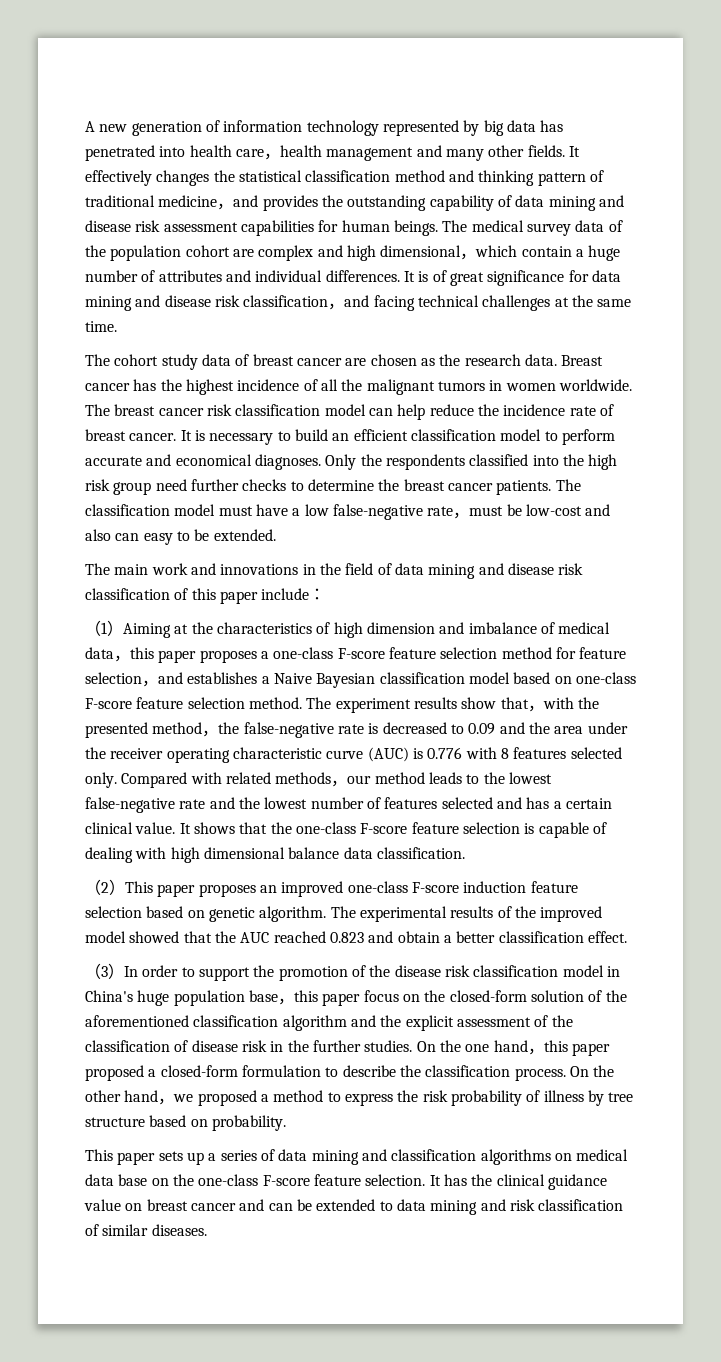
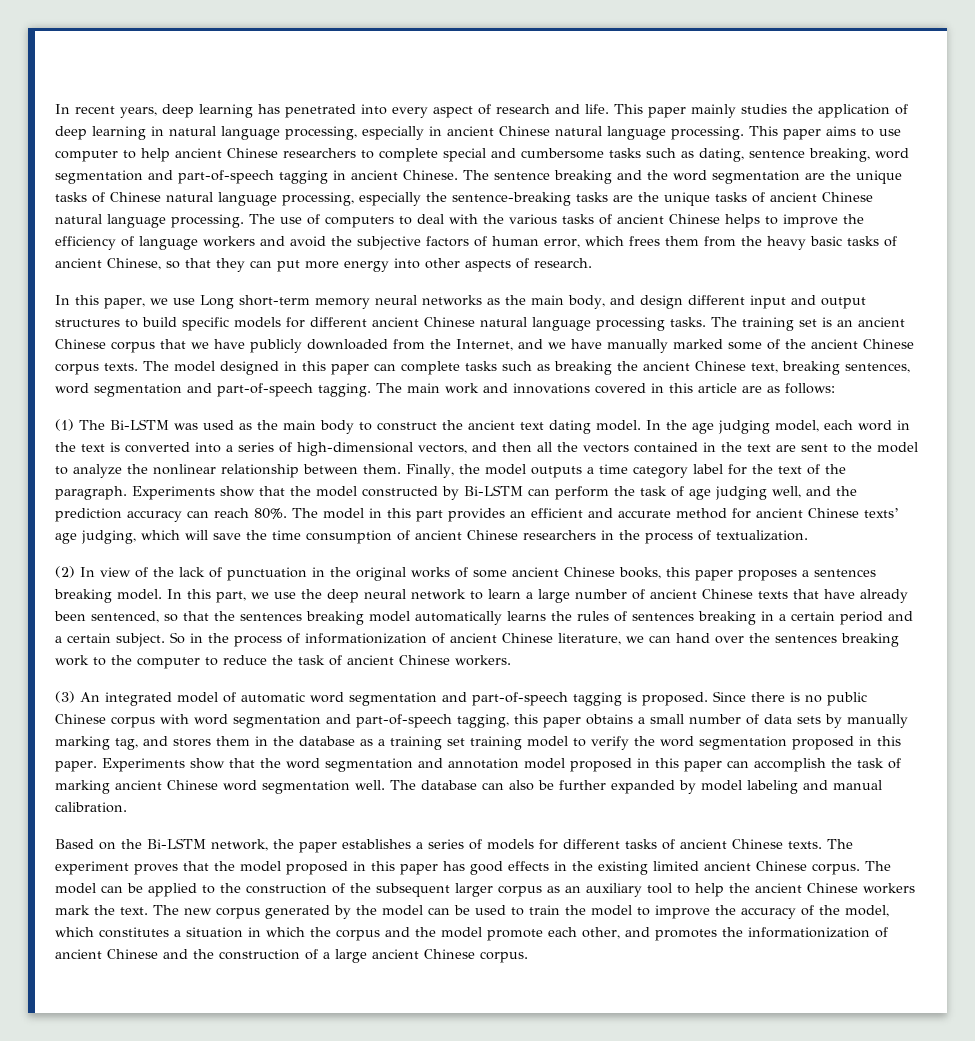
[85,120,564,136] [85,145,580,161] [85,170,604,186] [85,195,624,211] [85,220,623,236] [85,245,621,261] [85,270,621,286] [85,295,632,311] [85,321,117,332] [85,354,604,370] [85,379,632,395] [85,404,614,420] [85,429,615,445] [85,454,618,470] [85,479,581,495] [85,504,611,520] [85,529,276,545] A new generation of information technology represented by big data has penetrated into health care，health management and many other fields. It effectively changes the statistical classification method and thinking pattern of traditional medicine，and provides the outstanding capability of data mining and disease risk assessment capabilities for human beings. The medical survey data of the population cohort are complex and high dimensional，which contain a huge number of attributes and individual differences. It is of great significance for data mining and disease risk classification，and facing technical challenges at the same time. // The cohort study data of breast cancer are chosen as the research data. Breast cancer has the highest incidence of all the malignant tumors in women worldwide. The breast cancer risk classification model can help reduce the incidence rate of breast cancer. It is necessary to build an efficient classification model to perform accurate and economical diagnoses. Only the respondents classified into the high risk group need further checks to determine the breast cancer patients. The classification model must have a low false-negative rate，must be low-cost and also can easy to be extended. // -> [55,104,908,118] [55,126,901,140] [55,148,909,162] [55,170,902,184] [55,192,873,206] [55,214,864,228] [55,236,897,250] [55,258,592,272] [55,295,866,309] [55,317,905,331] [55,339,914,353] [55,361,910,375] [55,383,371,397] In recent years, deep learning has penetrated into every aspect of research and life. This paper mainly studies the application of deep learning in natural language processing, especially in ancient Chinese natural language processing. This paper aims to use computer to help ancient Chinese researchers to complete special and cumbersome tasks such as dating, sentence breaking, word segmentation and part-of-speech tagging in ancient Chinese. The sentence breaking and the word segmentation are the unique tasks of Chinese natural language processing, especially the sentence-breaking tasks are the unique tasks of ancient Chinese natural language processing. The use of computers to deal with the various tasks of ancient Chinese helps to improve the efficiency of language workers and avoid the subjective factors of human error, which frees them from the heavy basic tasks of ancient Chinese, so that they can put more energy into other aspects of research. // In this paper, we use Long short-term memory neural networks as the main body, and design different input and output structures to build specific models for different ancient Chinese natural language processing tasks. The training set is an ancient Chinese corpus that we have publicly downloaded from the Internet, and we have manually marked some of the ancient Chinese corpus texts. The model designed in this paper can complete tasks such as breaking the ancient Chinese text, breaking sentences, word segmentation and part-of-speech tagging.
[302,563,584,579] [85,588,326,604] [85,620,611,638] [85,647,627,663] [85,672,636,688] [85,697,599,713] [85,722,628,738] [85,747,622,763] [85,772,552,788] [85,797,612,813] [85,822,607,838] [85,847,465,863] [85,879,578,897] [85,906,603,922] [85,931,627,943] [85,963,620,981] [85,990,627,1006] [85,1015,573,1031] [85,1040,610,1056] [85,1065,615,1081] [85,1090,634,1106] [85,1115,286,1131] [85,1149,629,1165] [85,1174,607,1190] [84,1199,624,1215] [85,1224,207,1236] in the field of data mining and disease risk classification of this paper include： // （1）Aiming at the characteristics of high dimension and imbalance of medical data，this paper proposes a one-class F-score feature selection method for feature selection，and establishes a Naive Bayesian classification model based on one-class F-score feature selection method. The experiment results show that，with the presented method，the false-negative rate is decreased to 0.09 and the area under the receiver operating characteristic curve (AUC) is 0.776 with 8 features selected only. Compared with related methods，our method leads to the lowest false-negative rate and the lowest number of features selected and has a certain clinical value. It shows that the one-class F-score feature selection is capable of dealing with high dimensional balance data classification. // （2）This paper proposes an improved one-class F-score induction feature selection based on genetic algorithm. The experimental results of the improved model showed that the AUC reached 0.823 and obtain a better classification effect. // （3）In order to support the promotion of the disease risk classification model in China's huge population base，this paper focus on the closed-form solution of the aforementioned classification algorithm and the explicit assessment of the classification of disease risk in the further studies. On the one hand，this paper proposed a closed-form formulation to describe the classification process. On the other hand，we proposed a method to express the risk probability of illness by tree structure based on probability. // This paper sets up a series of data mining and classification algorithms on medical data base on the one-class F-score feature selection. It has the clinical guidance value on breast cancer and can be extended to data mining and risk classification of similar diseases. -> [595,383,835,394] [55,419,910,434] [55,442,918,456] [55,464,846,478] [55,485,857,500] [55,508,899,522] [55,530,808,544] [55,566,876,581] [54,589,908,603] [54,611,913,625] [55,632,899,647] [55,655,511,669] [55,691,867,706] [55,714,908,728] [55,736,901,750] [55,758,901,772] [55,780,882,794] [55,802,127,813] [55,838,853,853] [55,861,891,875] [55,883,915,897] [55,905,889,919] [55,927,888,941] [55,949,528,963] covered in this article are as follows: // (1) The Bi-LSTM was used as the main body to construct the ancient text dating model. In the age judging model, each word in the text is converted into a series of high-dimensional vectors, and then all the vectors contained in the text are sent to the model to analyze the nonlinear relationship between them. Finally, the model outputs a time category label for the text of the paragraph. Experiments show that the model constructed by Bi-LSTM can perform the task of age judging well, and the prediction accuracy can reach 80%. The model in this part provides an efficient and accurate method for ancient Chinese texts’ age judging, which will save the time consumption of ancient Chinese researchers in the process of textualization. // (2) In view of the lack of punctuation in the original works of some ancient Chinese books, this paper proposes a sentences breaking model. In this part, we use the deep neural network to learn a large number of ancient Chinese texts that have already been sentenced, so that the sentences breaking model automatically learns the rules of sentences breaking in a certain period and a certain subject. So in the process of informationization of ancient Chinese literature, we can hand over the sentences breaking work to the computer to reduce the task of ancient Chinese workers. // (3) An integrated model of automatic word segmentation and part-of-speech tagging is proposed. Since there is no public Chinese corpus with word segmentation and part-of-speech tagging, this paper obtains a small number of data sets by manually marking tag, and stores them in the database as a training set training model to verify the word segmentation proposed in this paper. Experiments show that the word segmentation and annotation model proposed in this paper can accomplish the task of marking ancient Chinese word segmentation well. The database can also be further expanded by model labeling and manual calibration. // Based on the Bi-LSTM network, the paper establishes a series of models for different tasks of ancient Chinese texts. The experiment proves that the model proposed in this paper has good effects in the existing limited ancient Chinese corpus. The model can be applied to the construction of the subsequent larger corpus as an auxiliary tool to help the ancient Chinese workers mark the text. The new corpus generated by the model can be used to train the model to improve the accuracy of the model, which constitutes a situation in which the corpus and the model promote each other, and promotes the informationization of ancient Chinese and the construction of a large ancient Chinese corpus.

